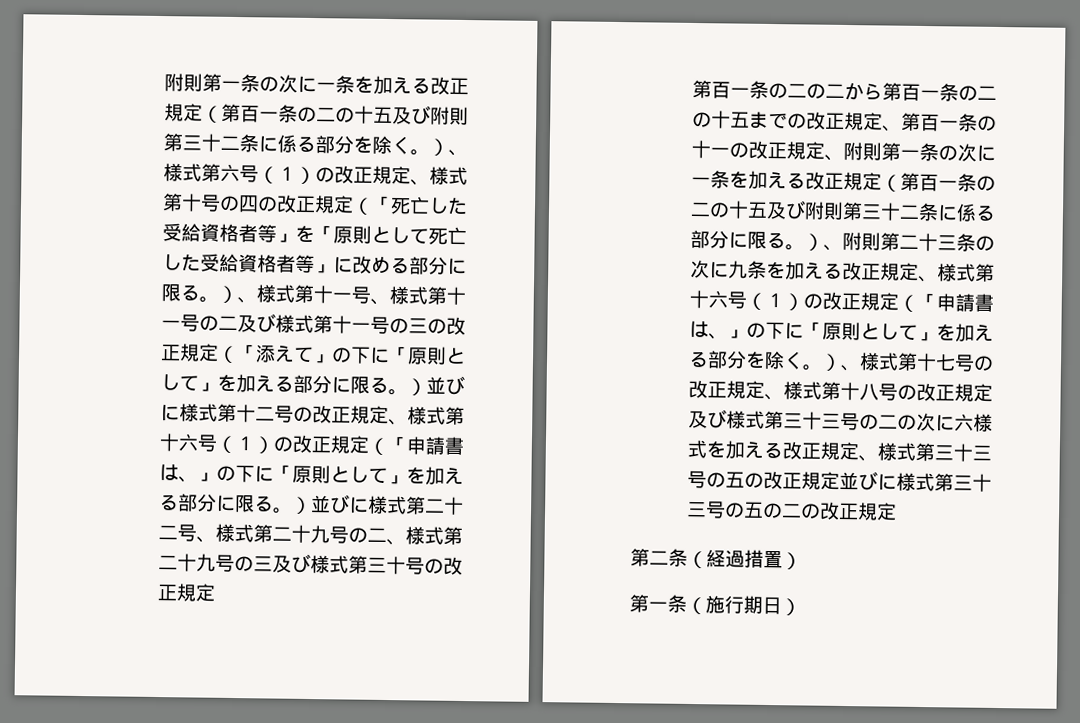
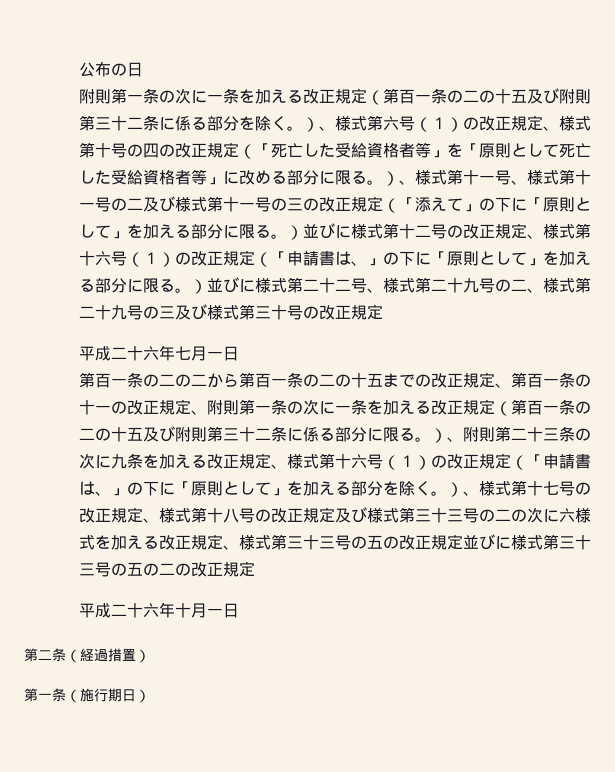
(163, 82) none -> [78,61,143,77] 公布の日 //
(216, 592) none -> [78,345,239,361] // 平成二十六年七月一日
(897, 511) none -> [78,602,239,618] // 平成二十六年十月一日

